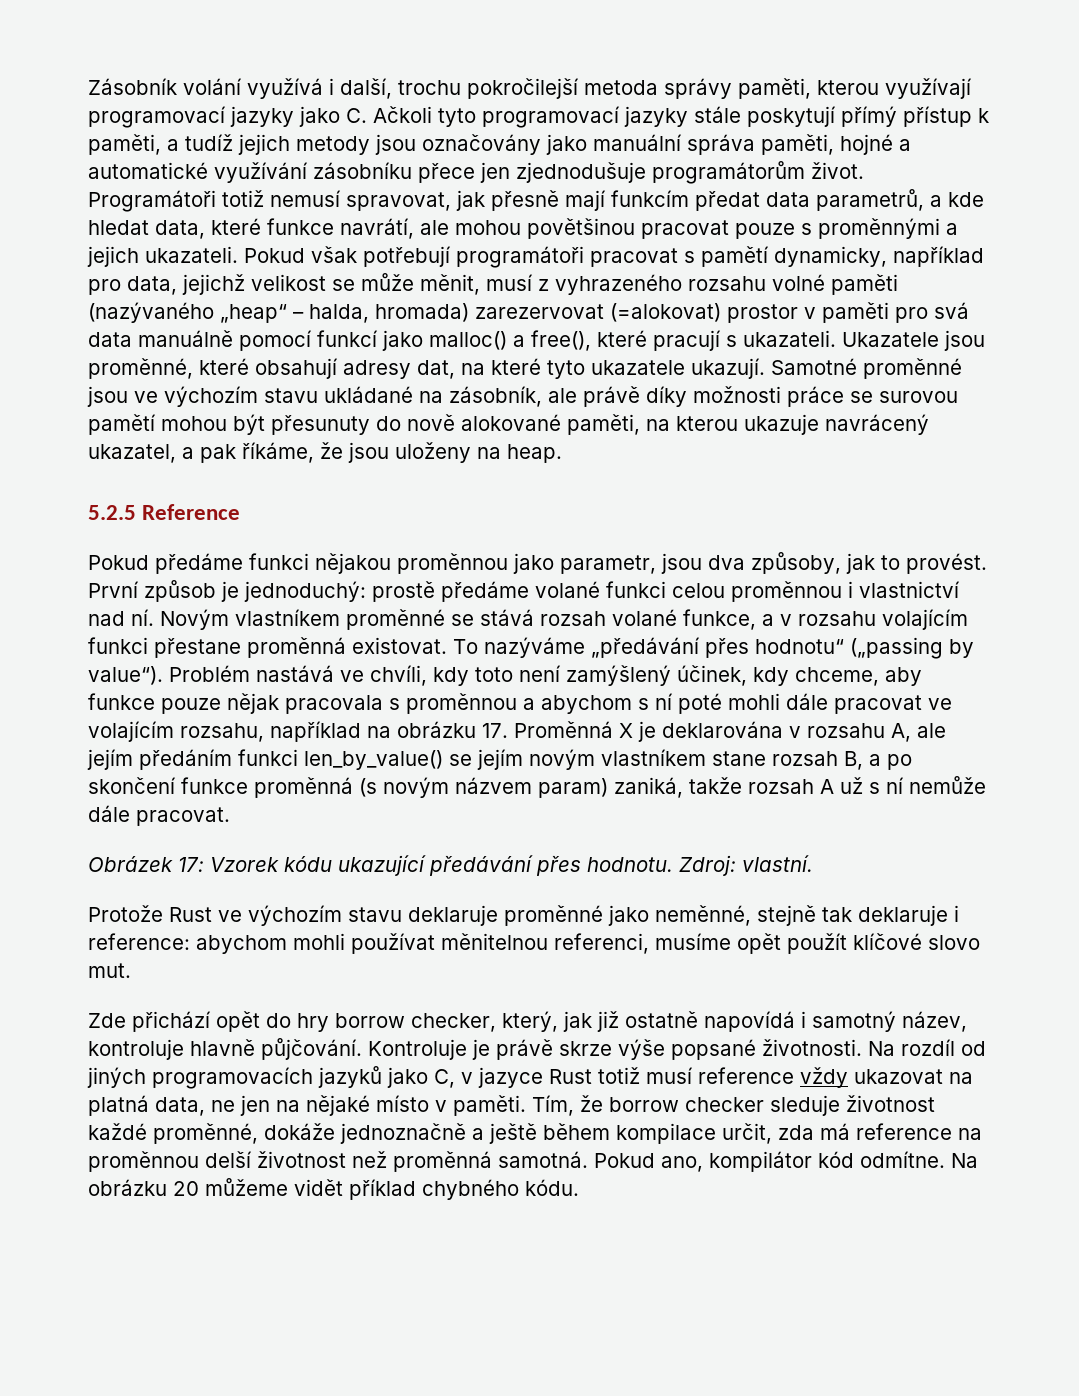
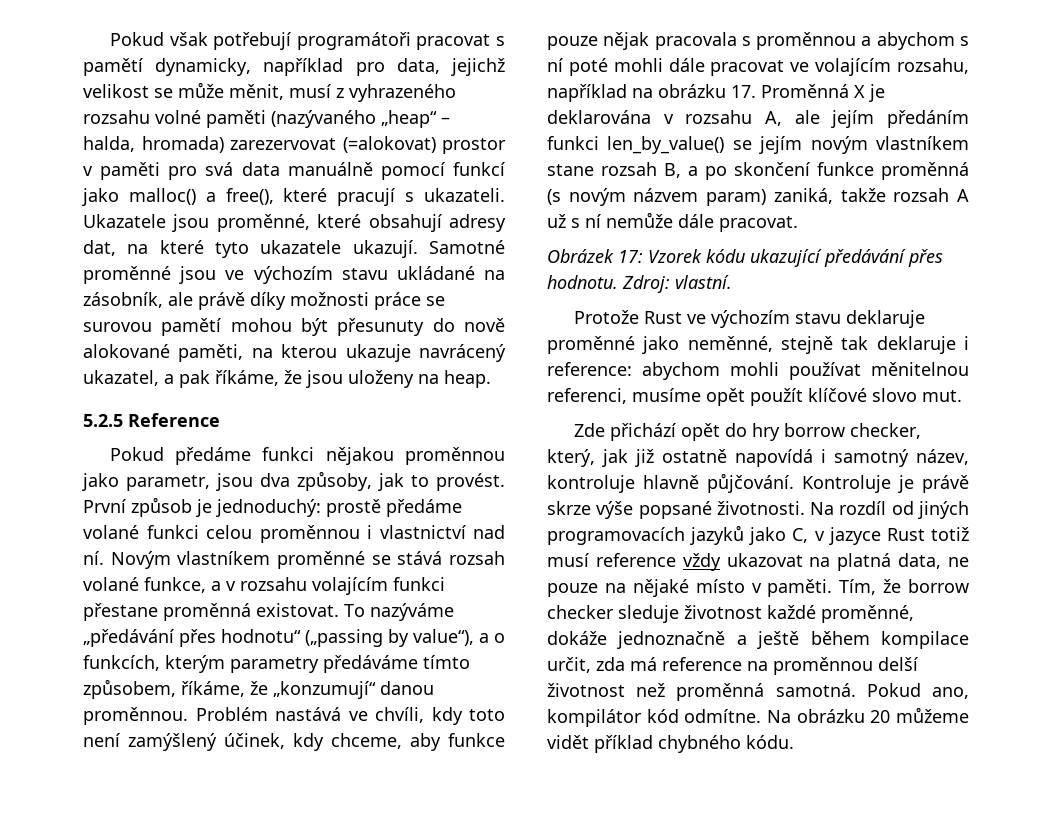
[88,78,972,99] [88,106,989,128] [88,134,911,155] [88,161,864,184] [88,189,984,212] [88,218,958,239] [87,246,238,267] Zásobník volání využívá i další, trochu pokročilejší metoda správy paměti, kterou využívají programovací jazyky jako C. Ačkoli tyto programovací jazyky stále poskytují přímý přístup k paměti, a tudíž jejich metody jsou označovány jako manuální správa paměti, hojné a automatické využívání zásobníku přece jen zjednodušuje programátorům život. Programátoři totiž nemusí spravovat, jak přesně mají funkcím předat data parametrů, a kde hledat data, které funkce navrátí, ale mohou povětšinou pracovat pouze s proměnnými a jejich ukazateli. -> (109, 39) none
[88,666,163,685] value“). -> [413,629,505,646] [83,655,470,673] [83,679,434,699] [83,707,188,725] value“), a o funkcích, kterým parametry předáváme tímto způsobem, říkáme, že „konzumují“ danou proměnnou.
[240,1095,270,1116] jen -> [547,583,598,597] pouze

